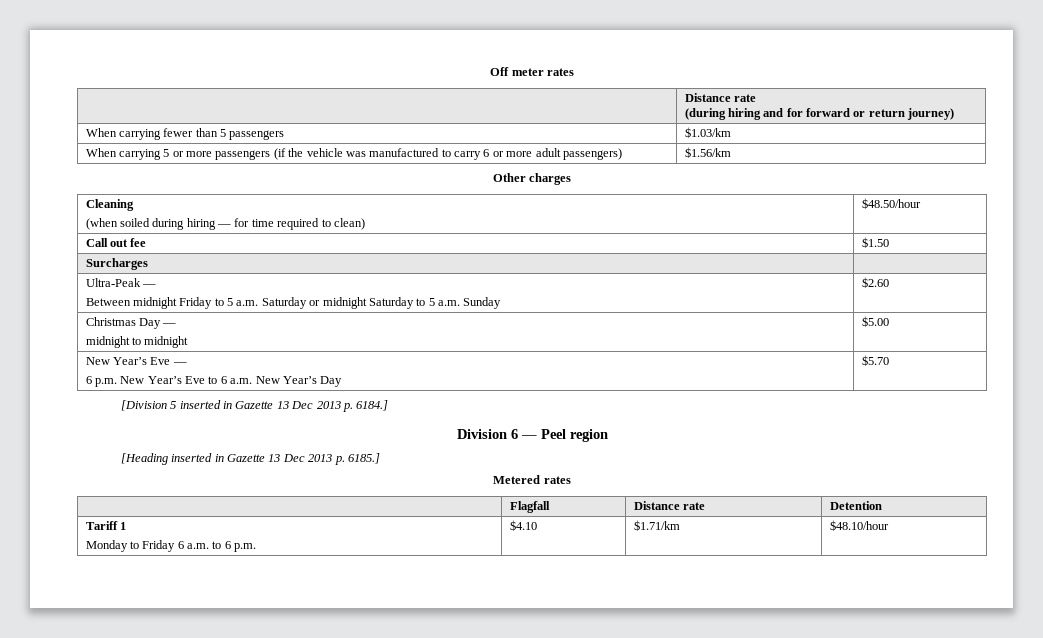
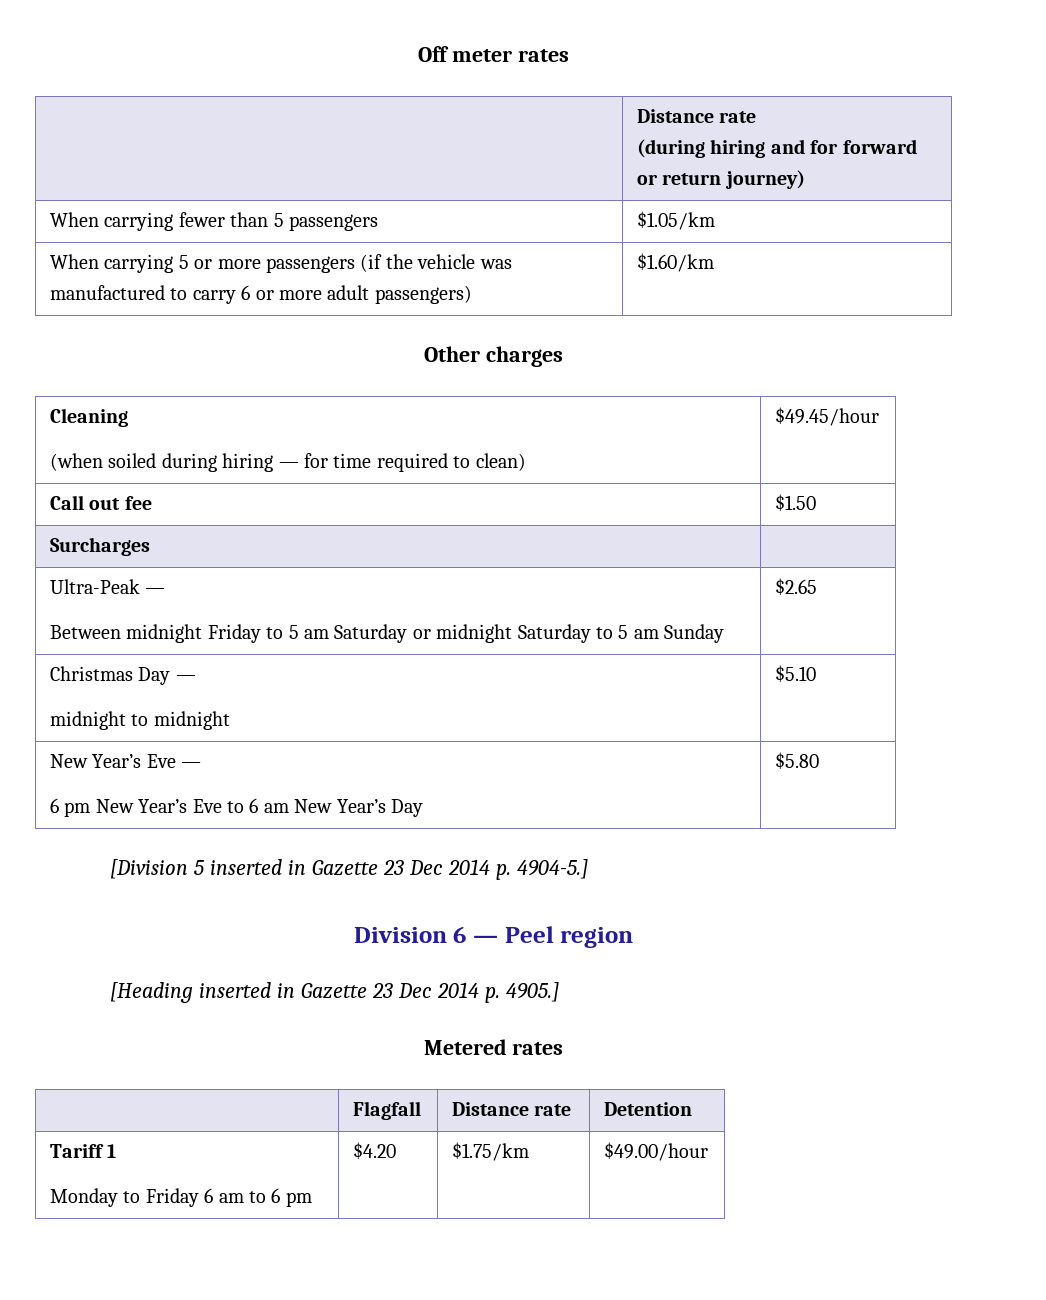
[684,127,731,138] $1.03/km -> [636,211,715,230] $1.05/km
[684,147,731,158] $1.56/km -> [636,253,714,272] $1.60/km
[861,198,921,209] $48.50/hour -> [774,407,879,426] $49.45/hour
[236,300,259,306] a.m. -> [303,629,329,639] am
[438,300,461,306] a.m. -> [633,629,659,639] am
[861,277,889,288] $2.60 -> [774,578,817,595] $2.65
[861,316,889,327] $5.00 -> [774,665,816,682] $5.10
[94,378,117,387] p.m. -> [64,802,91,817] pm
[230,378,253,384] a.m. -> [263,803,289,813] am
[861,355,889,366] $5.70 -> [774,752,819,769] $5.80
[276,400,389,412] 13 Dec 2013 p. 6184.] -> [382,859,588,880] 23 Dec 2014 p. 4904-5.]
[268,453,380,465] 13 Dec 2013 p. 6185.] -> [372,982,559,1003] 23 Dec 2014 p. 4905.]
[187,541,257,552] [509,520,537,531] [633,520,680,531] [829,520,889,531] a.m. to 6 p.m. | $4.10 | $1.71/km | $48.10/hour -> [218,1188,312,1207] [352,1142,396,1159] [451,1142,529,1161] [603,1142,708,1161] am to 6 pm | $4.20 | $1.75/km | $49.00/hour

